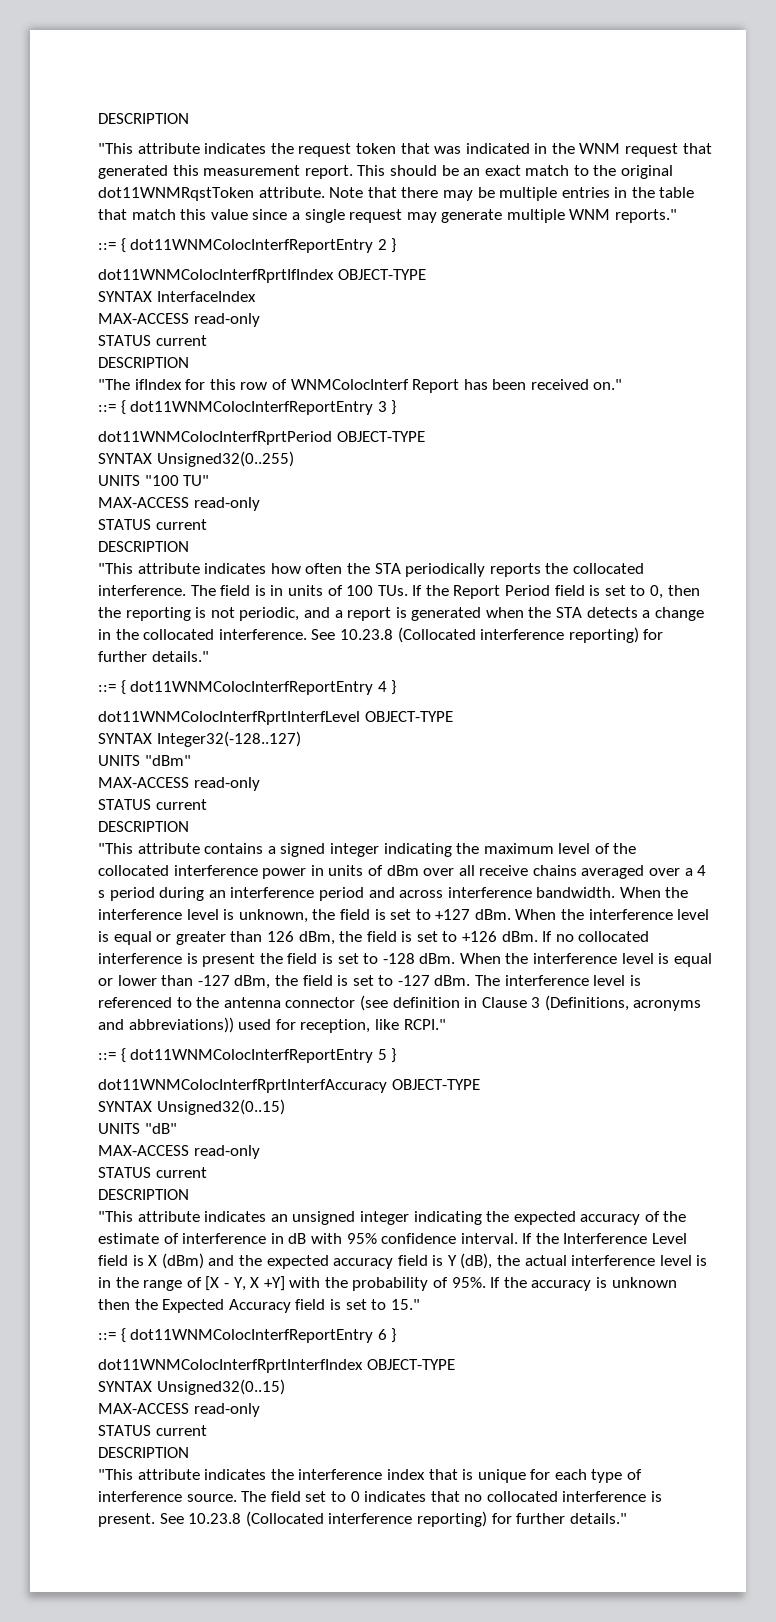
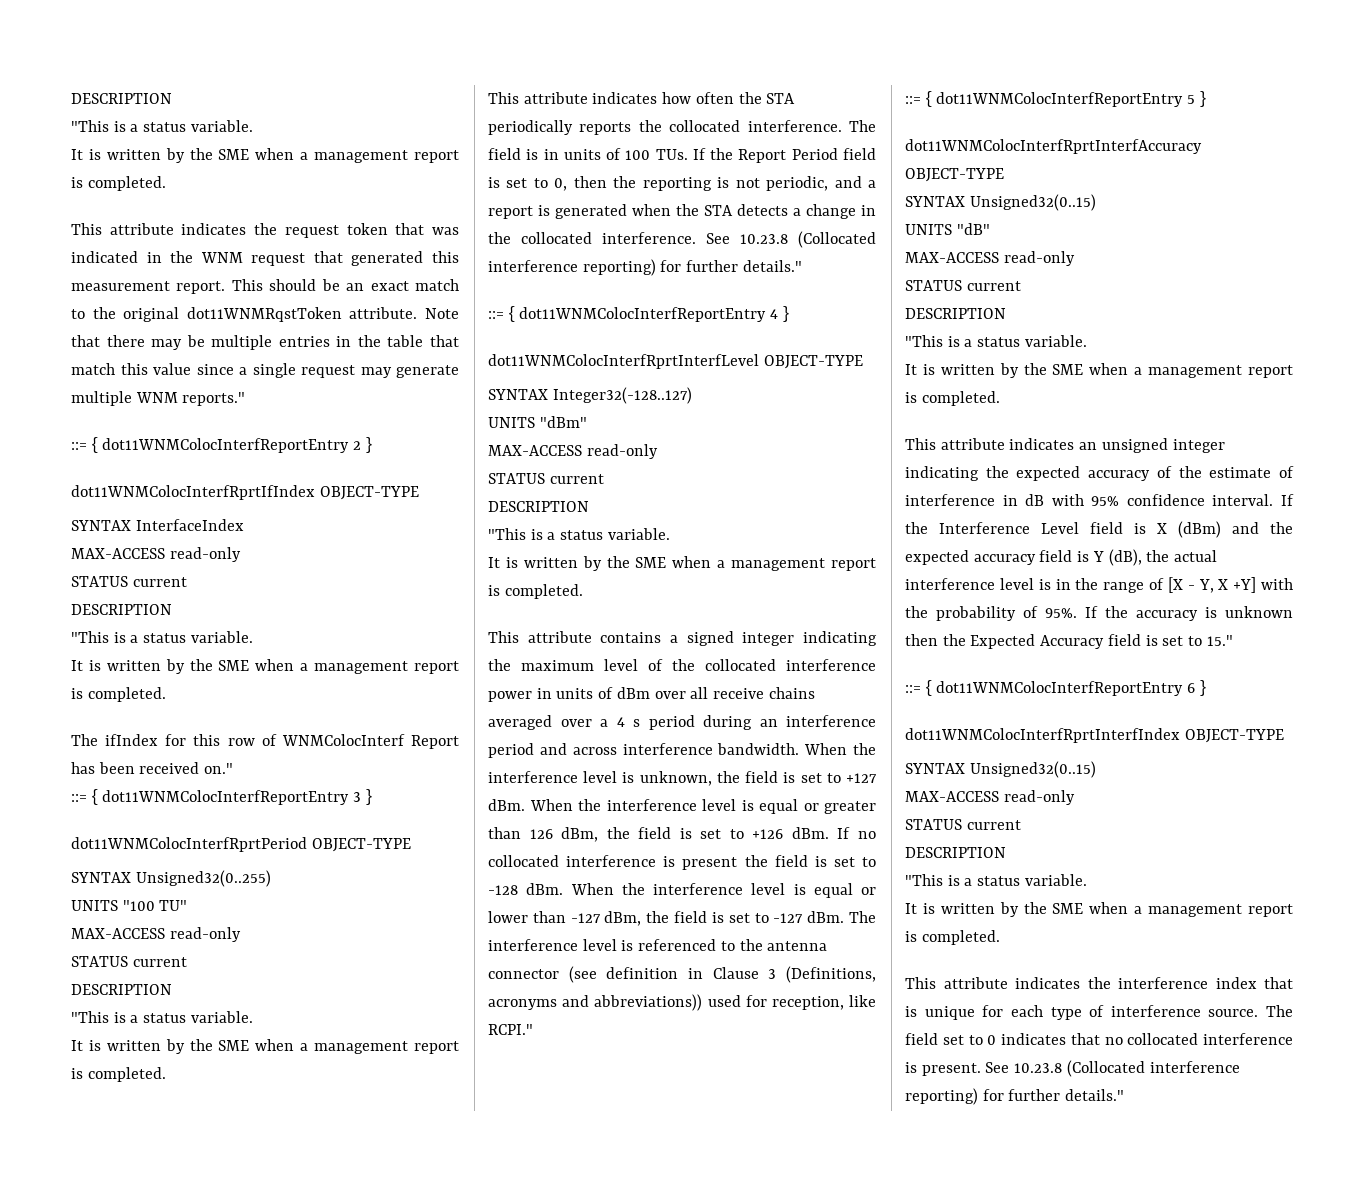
[98,113,189,124] [98,143,133,154] DESCRIPTION // "This -> [71,93,172,104] [71,120,253,132] [71,148,459,163] [71,176,166,191] [71,223,102,235] DESCRIPTION // "This is a status variable. // It is written by the SME when a management report is completed. // This
[98,379,130,390] "The -> [71,631,253,643] [71,659,459,674] [71,687,166,702] [71,734,98,746] "This is a status variable. // It is written by the SME when a management report is completed. // The
(133, 568) none -> [113,1011,253,1023] [71,1039,459,1054] [71,1067,166,1082] [488,92,519,104] is a status variable. // It is written by the SME when a management report is completed. // This
(133, 848) none -> [530,528,670,540] [488,556,876,571] [488,584,583,599] [488,631,519,643] is a status variable. // It is written by the SME when a management report is completed. // This
(133, 1216) none -> [947,335,1087,347] [905,363,1293,378] [905,391,1000,406] [905,438,936,450] is a status variable. // It is written by the SME when a management report is completed. // This
(133, 1474) none -> [947,874,1087,886] [905,902,1293,917] [905,930,1000,945] [905,977,936,989] is a status variable. // It is written by the SME when a management report is completed. // This

